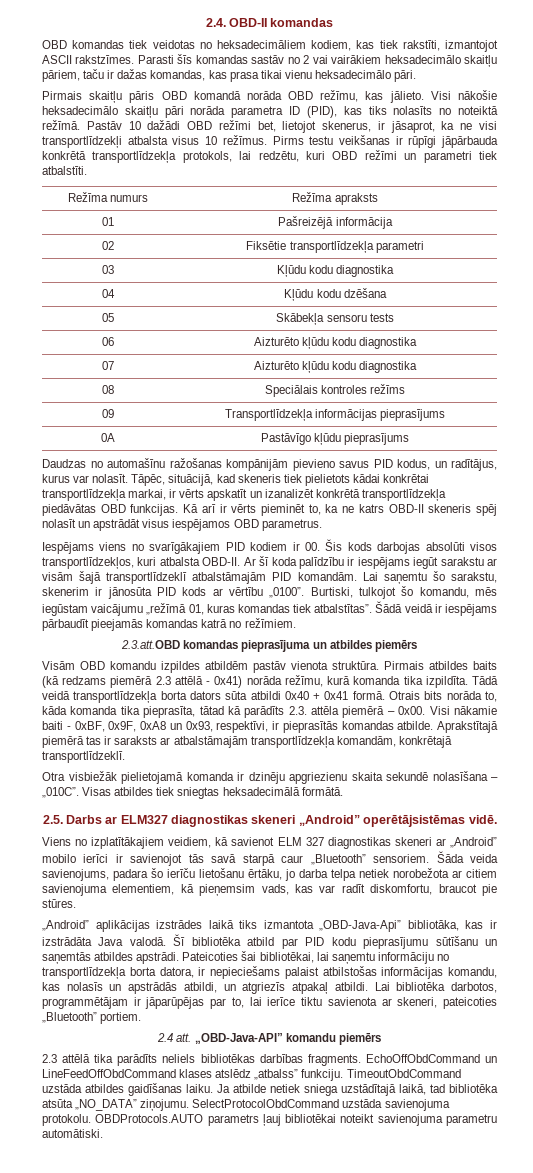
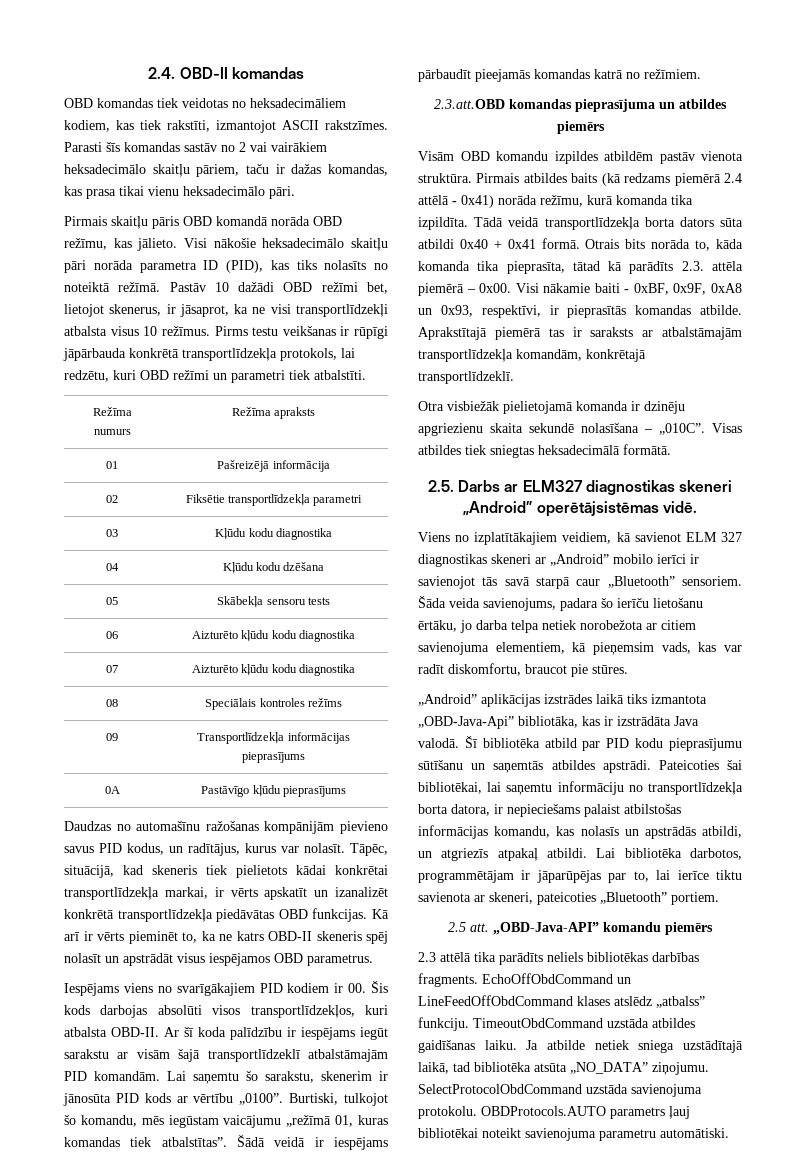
[155,676,171,685] 2.3 -> [724,173,742,183] 2.4
[157,1033,174,1042] 2.4 -> [448,922,466,932] 2.5

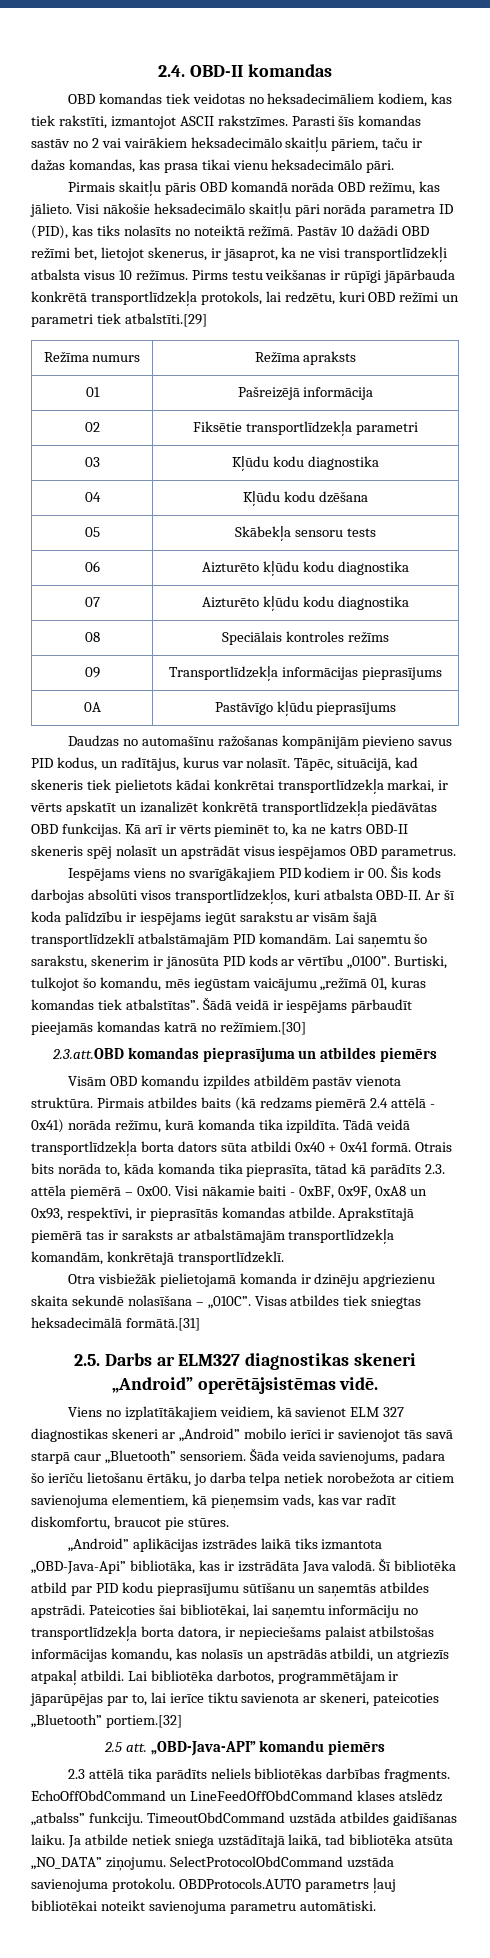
[314,370,366,380] atbalstīti. -> [124,313,207,327] atbalstīti.[29]
[644,69,701,79] režīmiem. -> [219,1021,306,1035] režīmiem.[30]
[623,444,671,455] formātā. -> [125,1318,200,1331] formātā.[31]
[671,892,719,905] portiem. -> [105,1715,182,1728] portiem.[32]

